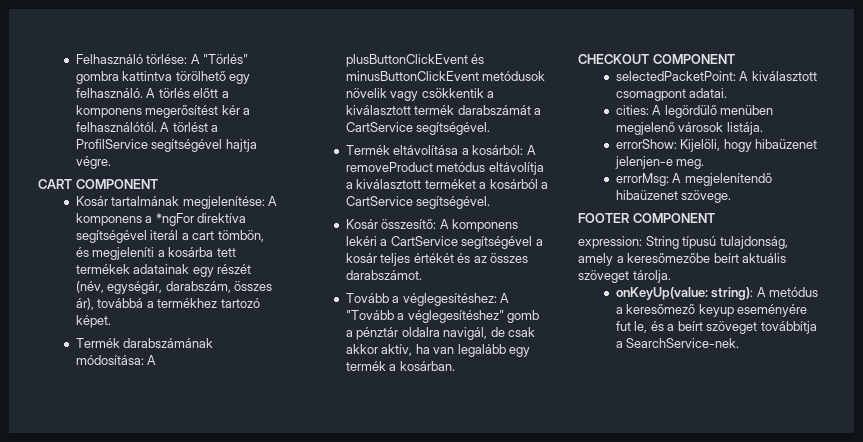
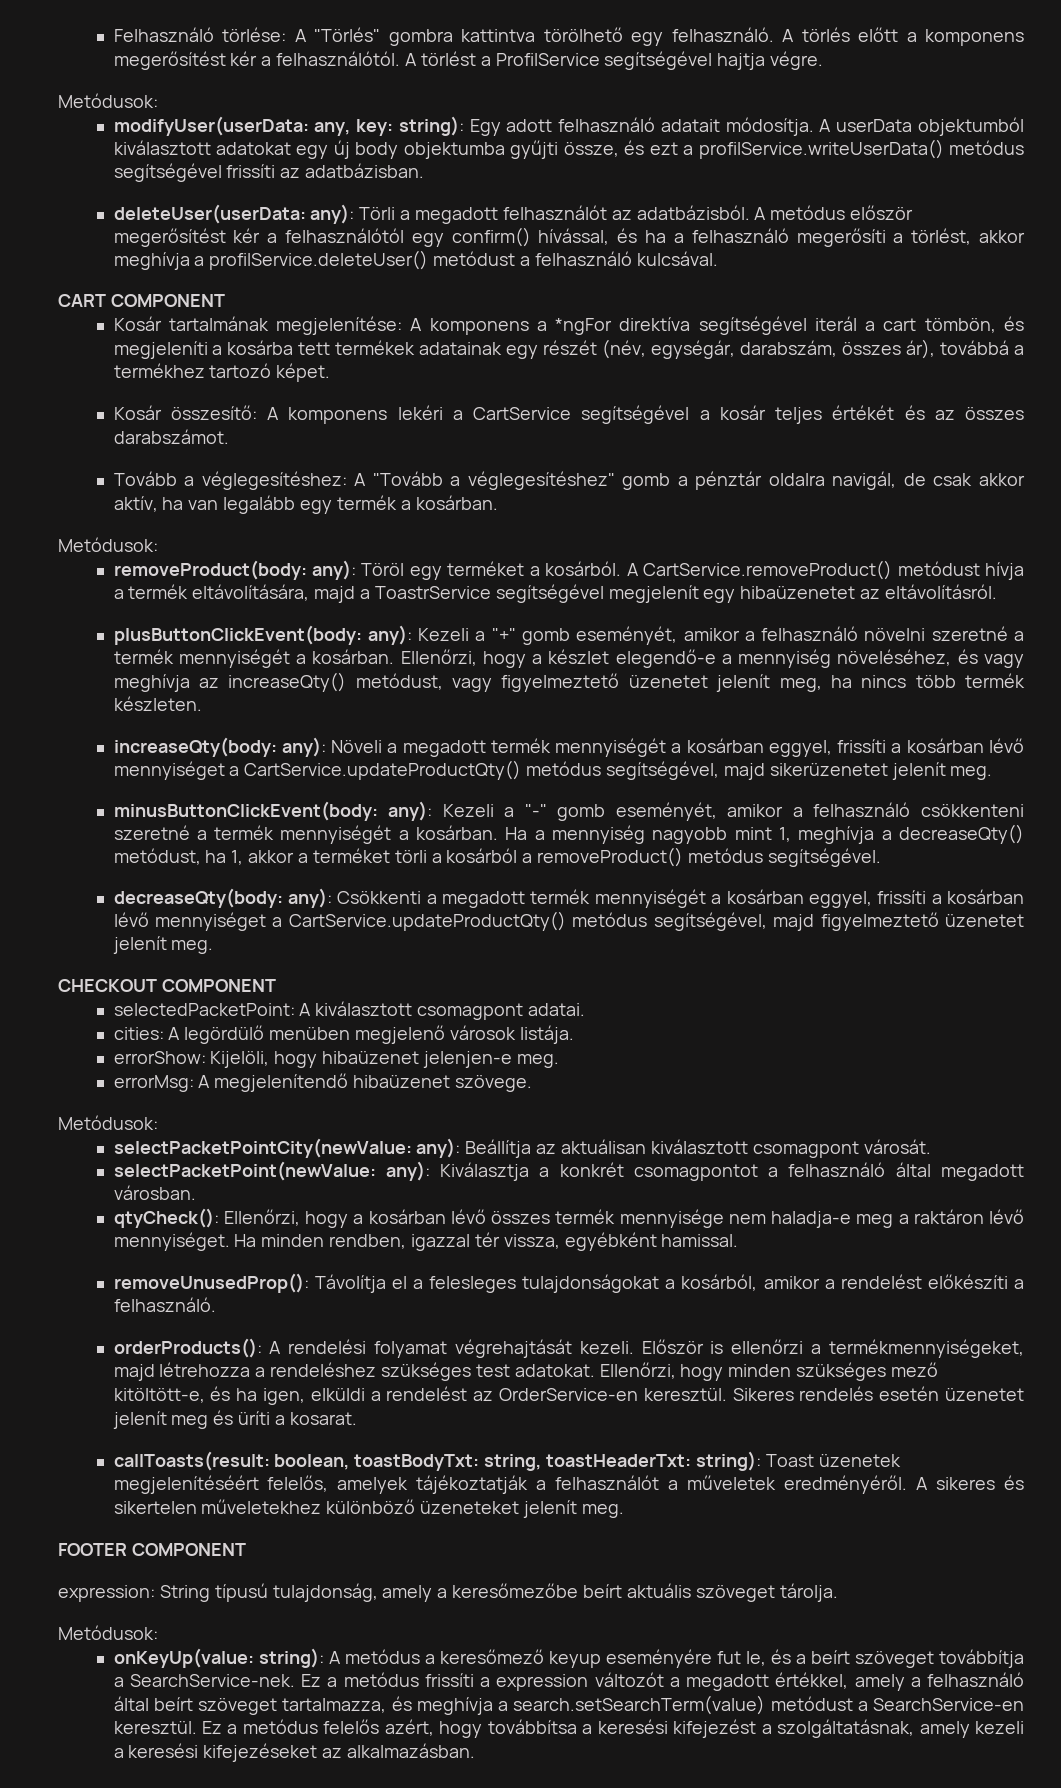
(111, 162) none -> [58,93,158,108] [113,116,1024,136] [113,139,1024,159] [113,163,425,182] [113,204,914,224] [113,227,1025,247] [113,250,718,270] // Metódusok: // modifyUser(userData: any, key: string): Egy adott felhasználó adatait módosítja. A userData objektumból kiválasztott adatokat egy új body objektumba gyűjti össze, és ezt a profilService.writeUserData() metódus segítségével frissíti az adatbázisban. // deleteUser(userData: any): Törli a megadott felhasználót az adatbázisból. A metódus először megerősítést kér a felhasználótól egy confirm() hívással, és ha a felhasználó megerősíti a törlést, akkor meghívja a profilService.deleteUser() metódust a felhasználó kulcsával.
[75,338,214,348] [75,355,157,365] [345,54,485,67] [345,71,546,81] [345,88,495,101] [345,105,542,115] [345,122,491,135] [345,145,536,155] [345,162,544,175] [345,179,549,189] [345,196,491,209] // Termék darabszámának módosítása: A plusButtonClickEvent és minusButtonClickEvent metódusok növelik vagy csökkentik a kiválasztott termék darabszámát a CartService segítségével. // Termék eltávolítása a kosárból: A removeProduct metódus eltávolítja a kiválasztott terméket a kosárból a CartService segítségével. -> (331, 372) none
(455, 366) none -> [58,537,158,552] [113,560,1024,580] [113,584,997,603] [113,625,1024,645] [113,649,1025,668] [113,672,1026,692] [113,696,202,711] [113,737,1025,757] [113,760,993,780] [113,801,1024,821] [113,824,1024,844] [113,847,881,867] [113,888,1025,908] [113,911,1024,931] [112,936,214,954] // Metódusok: // removeProduct(body: any): Töröl egy terméket a kosárból. A CartService.removeProduct() metódust hívja a termék eltávolítására, majd a ToastrService segítségével megjelenít egy hibaüzenetet az eltávolításról. // plusButtonClickEvent(body: any): Kezeli a "+" gomb eseményét, amikor a felhasználó növelni szeretné a termék mennyiségét a kosárban. Ellenőrzi, hogy a készlet elegendő-e a mennyiség növeléséhez, és vagy meghívja az increaseQty() metódust, vagy figyelmeztető üzenetet jelenít meg, ha nincs több termék készleten. // increaseQty(body: any): Növeli a megadott termék mennyiségét a kosárban eggyel, frissíti a kosárban lévő mennyiséget a CartService.updateProductQty() metódus segítségével, majd sikerüzenetet jelenít meg. // minusButtonClickEvent(body: any): Kezeli a "-" gomb eseményét, amikor a felhasználó csökkenteni szeretné a termék mennyiségét a kosárban. Ha a mennyiség nagyobb mint 1, meghívja a decreaseQty() metódust, ha 1, akkor a terméket törli a kosárból a removeProduct() metódus segítségével. // decreaseQty(body: any): Csökkenti a megadott termék mennyiségét a kosárban eggyel, frissíti a kosárban lévő mennyiséget a CartService.updateProductQty() metódus segítségével, majd figyelmeztető üzenetet jelenít meg.
(732, 196) none -> [58,1115,158,1130] [113,1138,931,1158] [113,1161,1025,1181] [113,1185,196,1200] [113,1208,1024,1228] [113,1232,739,1251] [113,1273,1024,1293] [113,1297,216,1312] [113,1338,1025,1358] [113,1362,938,1381] [113,1386,1024,1405] [112,1410,357,1429] [113,1451,901,1471] [113,1475,1025,1494] [113,1499,624,1518] // Metódusok: // selectPacketPointCity(newValue: any): Beállítja az aktuálisan kiválasztott csomagpont városát. // selectPacketPoint(newValue: any): Kiválasztja a konkrét csomagpontot a felhasználó által megadott városban. // qtyCheck(): Ellenőrzi, hogy a kosárban lévő összes termék mennyisége nem haladja-e meg a raktáron lévő mennyiséget. Ha minden rendben, igazzal tér vissza, egyébként hamissal. // removeUnusedProp(): Távolítja el a felesleges tulajdonságokat a kosárból, amikor a rendelést előkészíti a felhasználó. // orderProducts(): A rendelési folyamat végrehajtását kezeli. Először is ellenőrzi a termékmennyiségeket, majd létrehozza a rendeléshez szükséges test adatokat. Ellenőrzi, hogy minden szükséges mező kitöltött-e, és ha igen, elküldi a rendelést az OrderService-en keresztül. Sikeres rendelés esetén üzenetet jelenít meg és üríti a kosarat. // callToasts(result: boolean, toastBodyTxt: string, toastHeaderTxt: string): Toast üzenetek megjelenítéséért felelős, amelyek tájékoztatják a felhasználót a műveletek eredményéről. A sikeres és sikertelen műveletekhez különböző üzeneteket jelenít meg.
(671, 276) none -> [58,1625,158,1640] // Metódusok:
(740, 343) none -> [301,1672,1024,1691] [113,1695,1024,1715] [113,1719,1025,1738] [113,1743,475,1762] Ez a metódus frissíti a expression változót a megadott értékkel, amely a felhasználó által beírt szöveget tartalmazza, és meghívja a search.setSearchTerm(value) metódust a SearchService-en keresztül. Ez a metódus felelős azért, hogy továbbítsa a keresési kifejezést a szolgáltatásnak, amely kezeli a keresési kifejezéseket az alkalmazásban.

